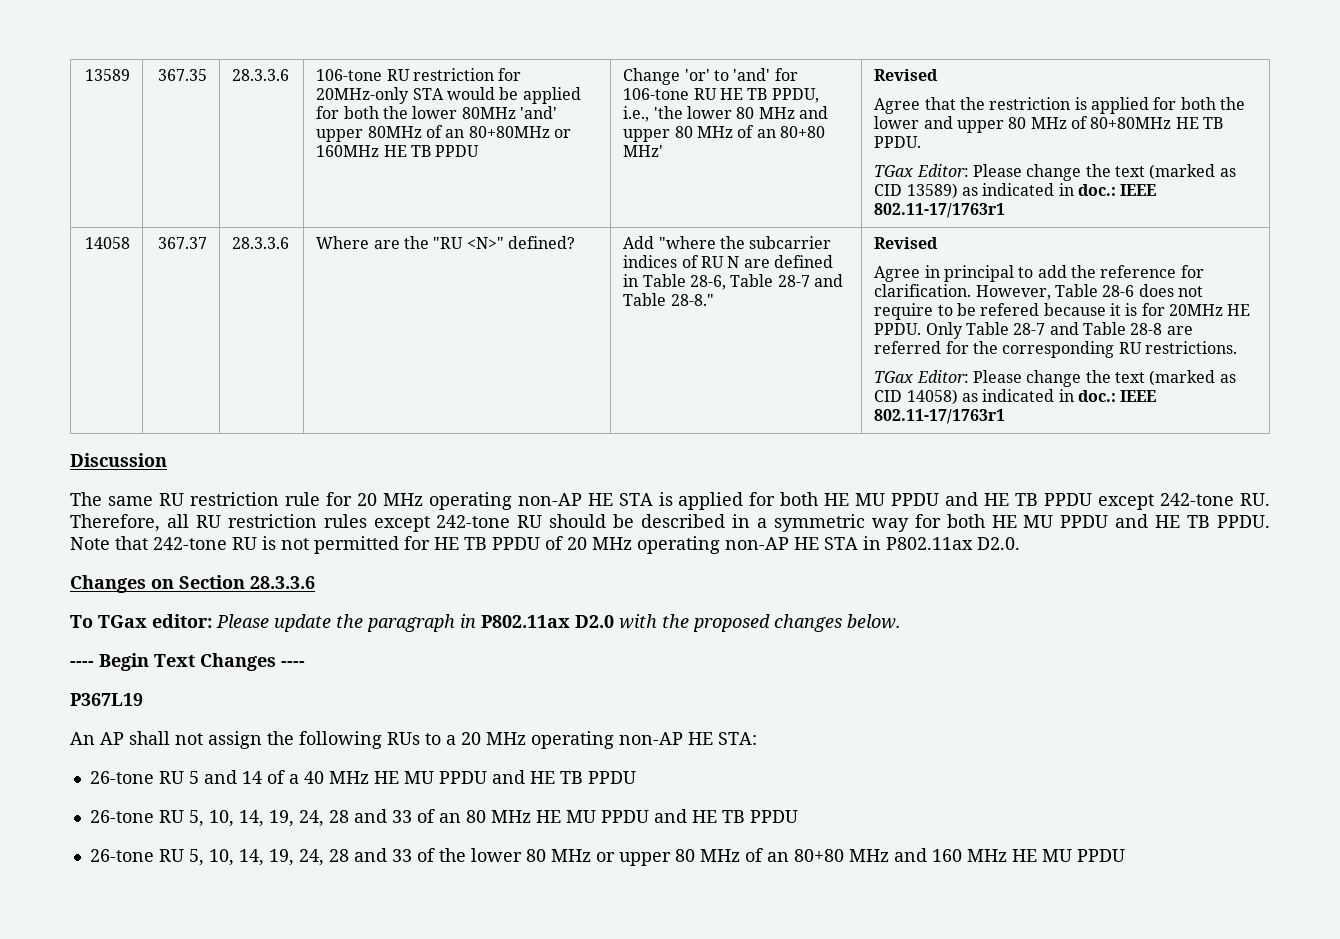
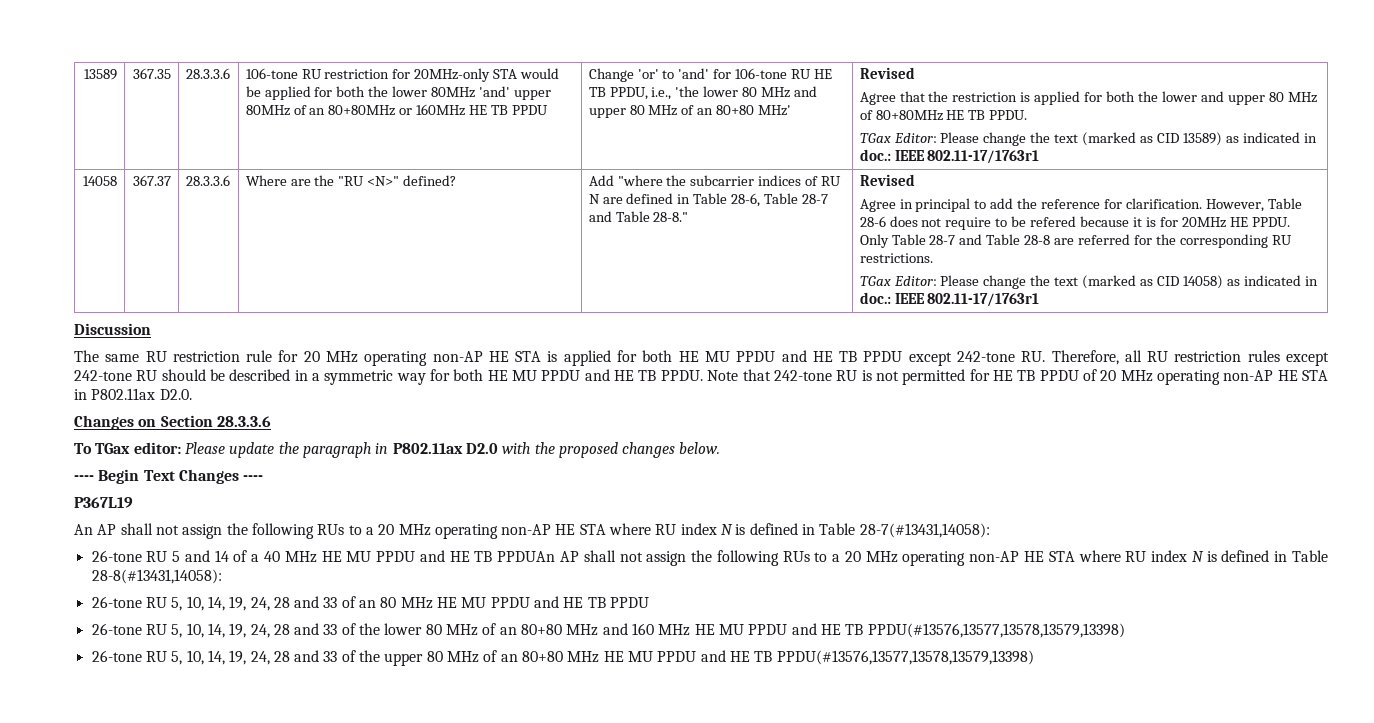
[718,732,757,745] STA: -> [579,523,990,538] STA where RU index N is defined in Table 28-7(#13431,14058):
[587,771,636,784] PPDU -> [497,550,1329,566] [91,569,222,584] PPDUAn AP shall not assign the following RUs to a 20 MHz operating non-AP HE STA where RU index N is defined in Table 28-8(#13431,14058):
[595,849,740,866] or upper 80 MHz -> (479, 630) none
(1125, 855) none -> [791,623,1125,638] [91,650,1034,666] and HE TB PPDU(#13576,13577,13578,13579,13398) // 26-tone RU 5, 10, 14, 19, 24, 28 and 33 of the upper 80 MHz of an 80+80 MHz HE MU PPDU and HE TB PPDU(#13576,13577,13578,13579,13398)

